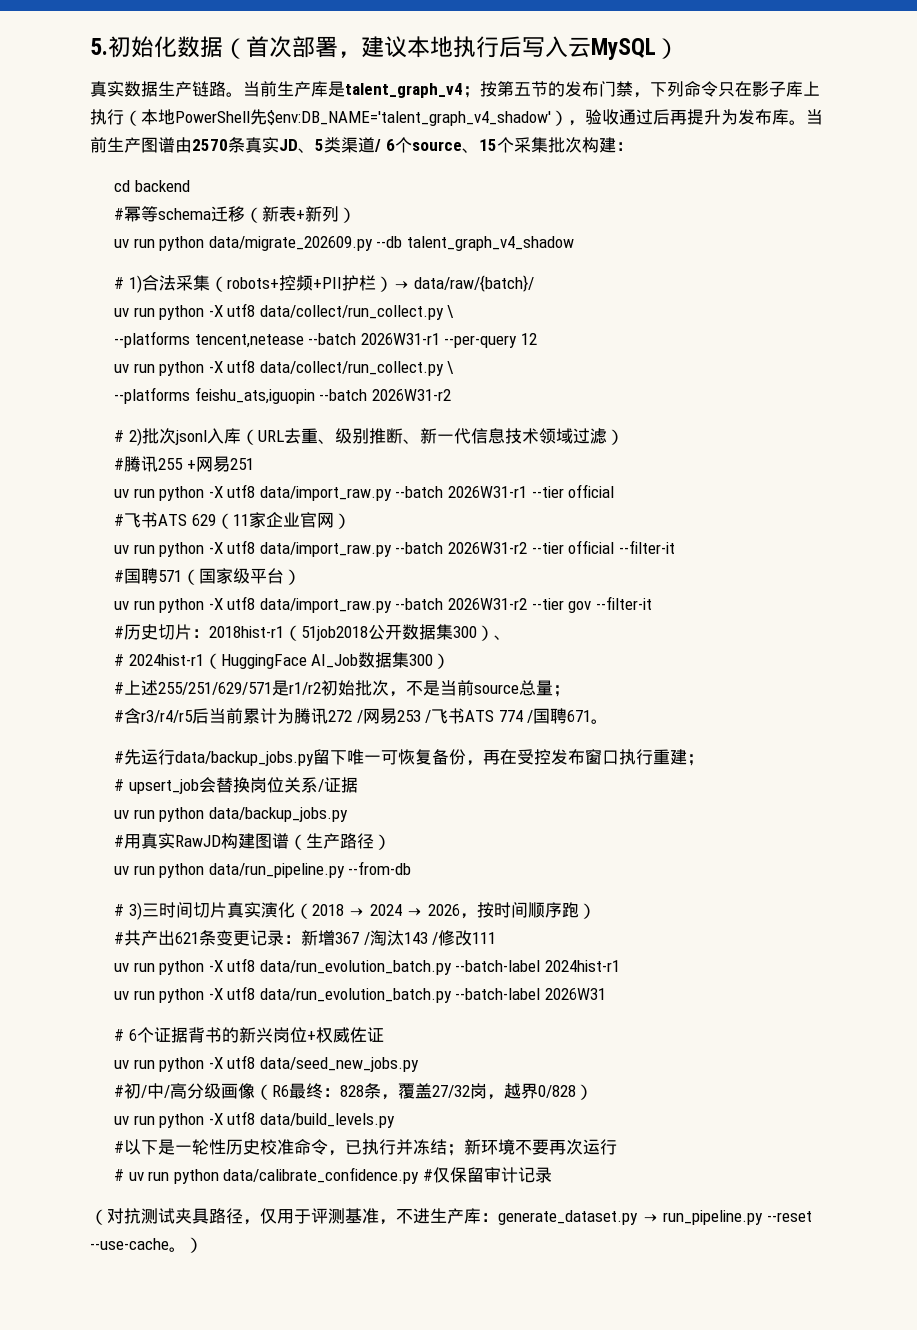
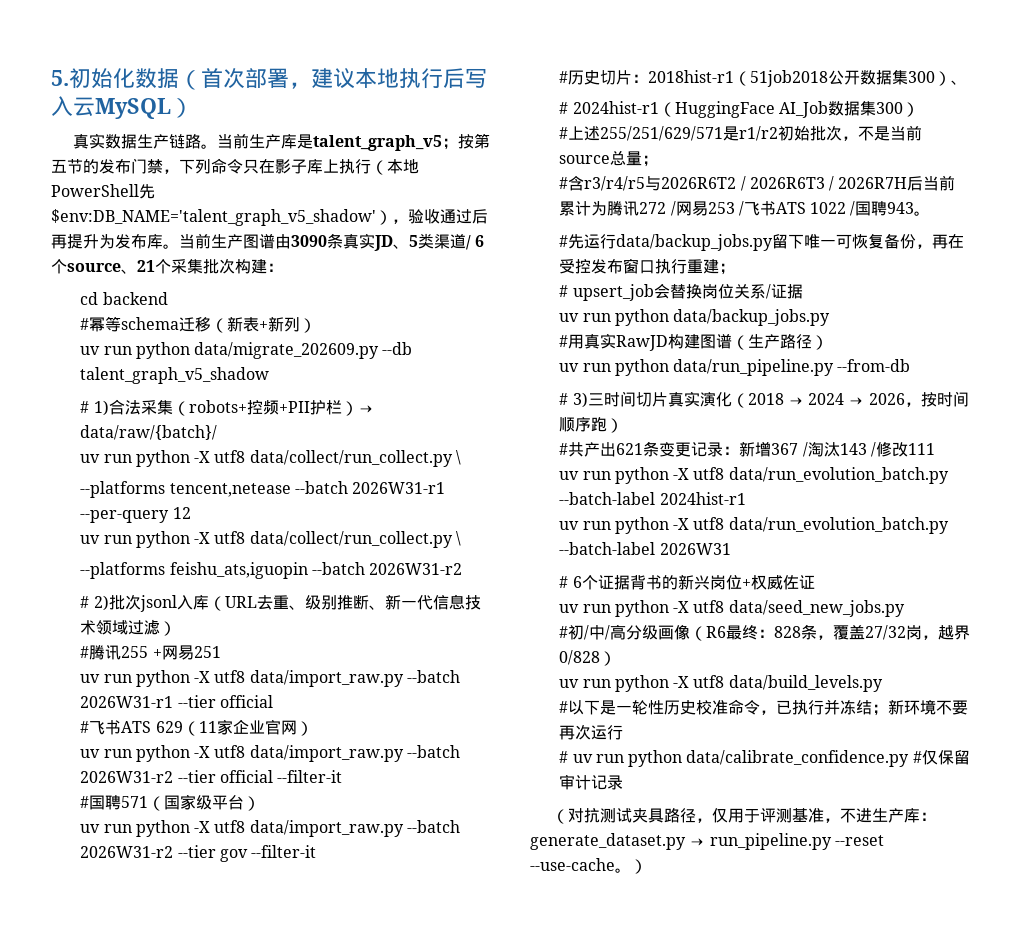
[345,83,463,98] talent_graph_v4 -> [313,135,443,151] talent_graph_v5
[267,110,551,126] $env:DB_NAME='talent_graph_v4_shadow' -> [51,209,376,226] $env:DB_NAME='talent_graph_v5_shadow'
[192,139,228,151] 2570 -> [291,235,327,247] 3090
[478,139,497,151] 15 -> [137,260,155,272] 21
[406,236,574,251] talent_graph_v4_shadow -> [80,367,270,384] talent_graph_v5_shadow
(193, 716) none -> [645,176,908,191] 与2026R6T2 / 2026R6T3 / 2026R7H
[498,710,523,722] 774 -> [810,202,847,214] 1022
[567,710,592,722] 671 -> [887,202,915,214] 943

